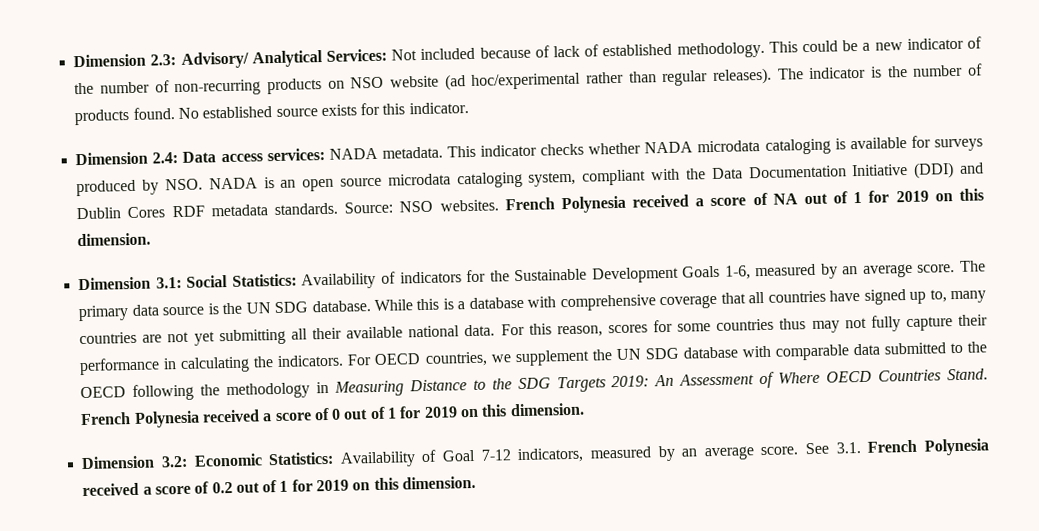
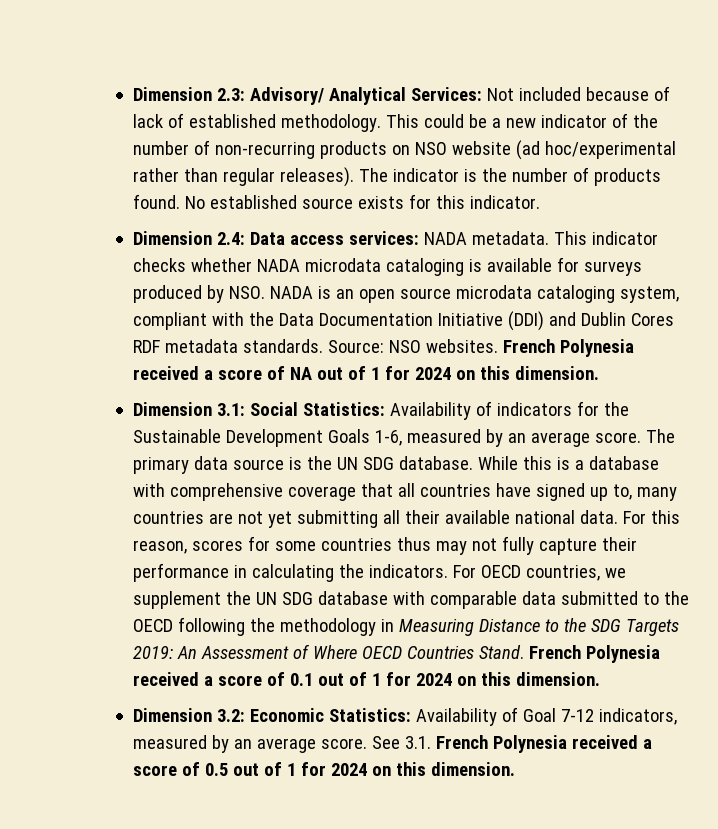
[895,190,929,203] 2019 -> [414,367,451,380] 2024
[331,406,458,420] 0 out of 1 for 2019 -> [289,672,452,686] 0.1 out of 1 for 2024
[211,479,350,494] 0.2 out of 1 for 2019 -> [204,762,367,776] 0.5 out of 1 for 2024

